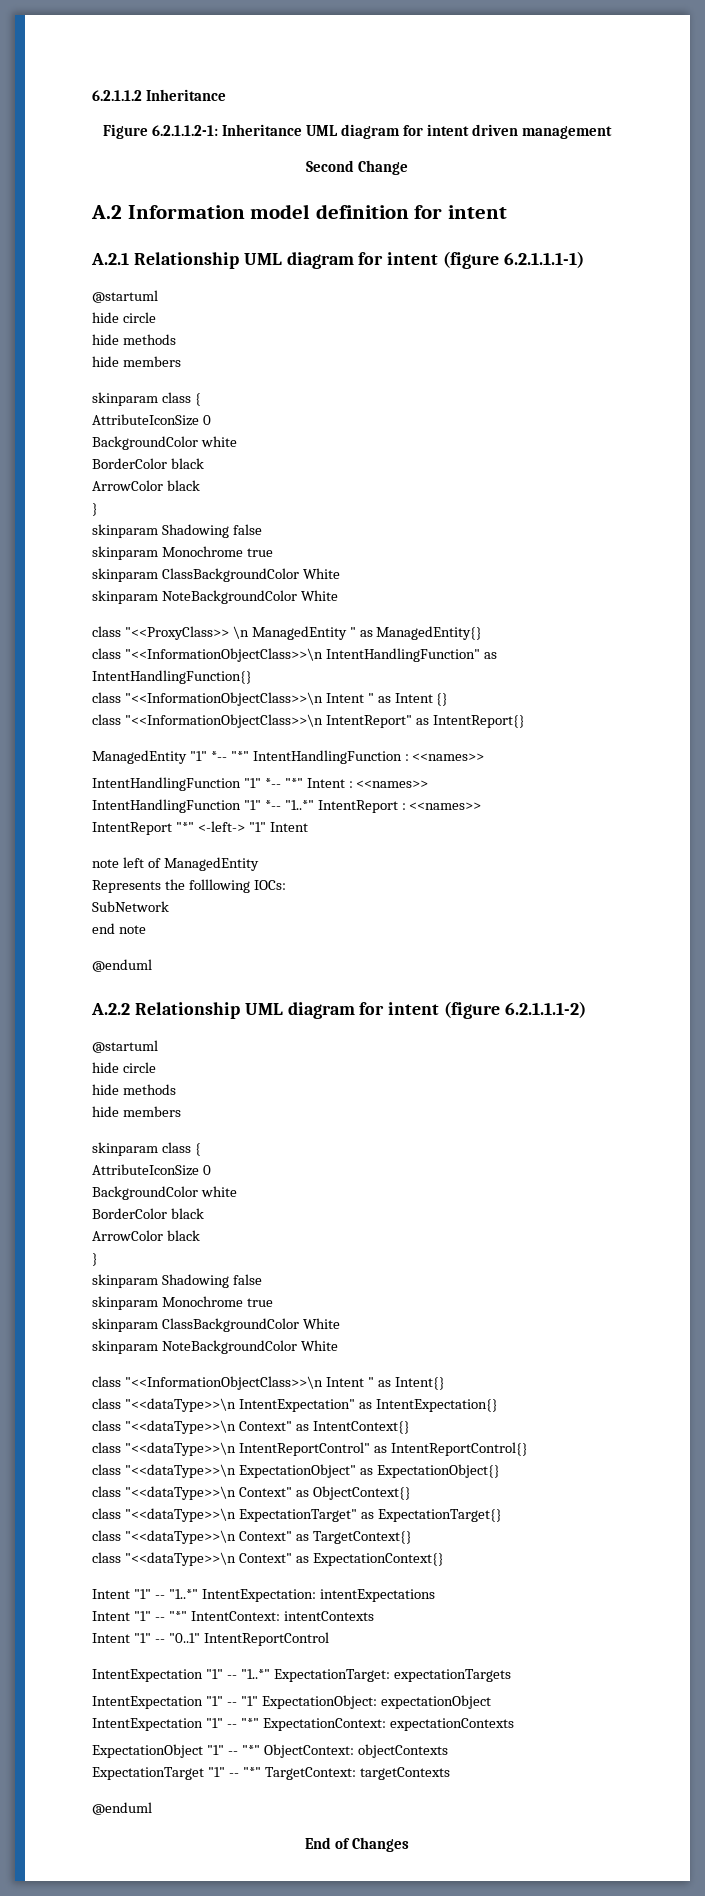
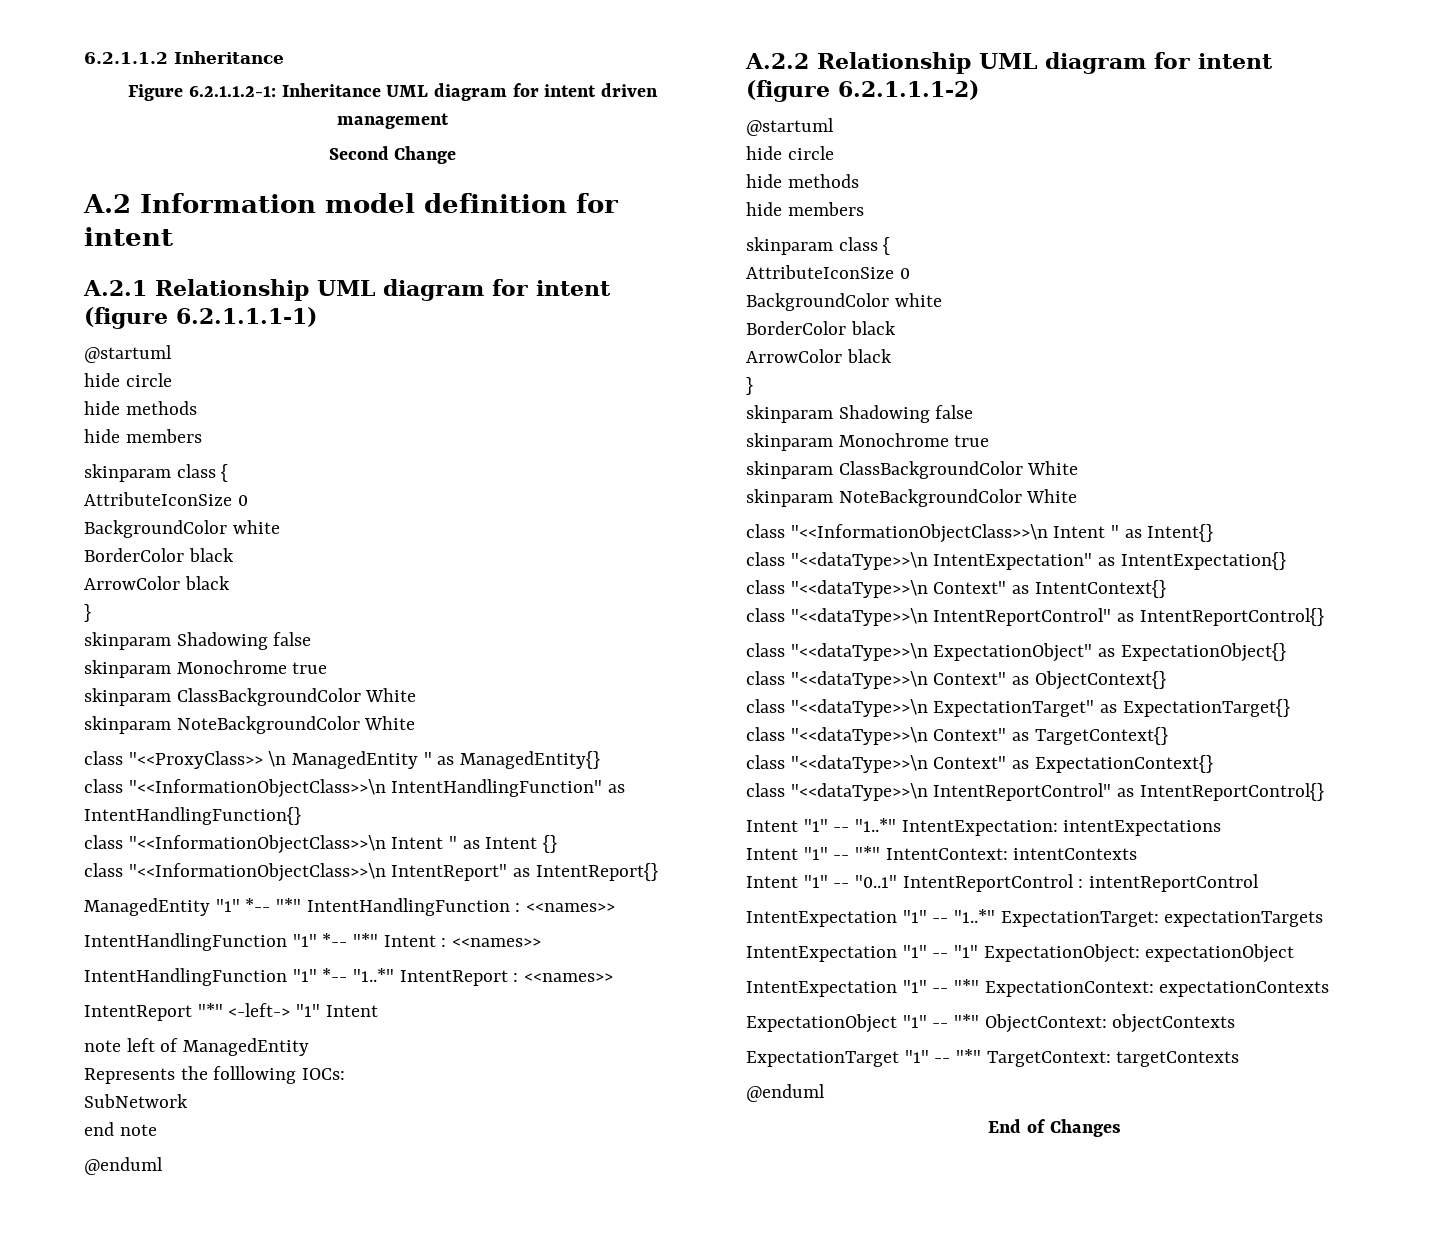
(444, 1559) none -> [746,783,1324,801] // class "<<dataType>>\n IntentReportControl" as IntentReportControl{}
(329, 1639) none -> [1078,874,1260,892] : intentReportControl

